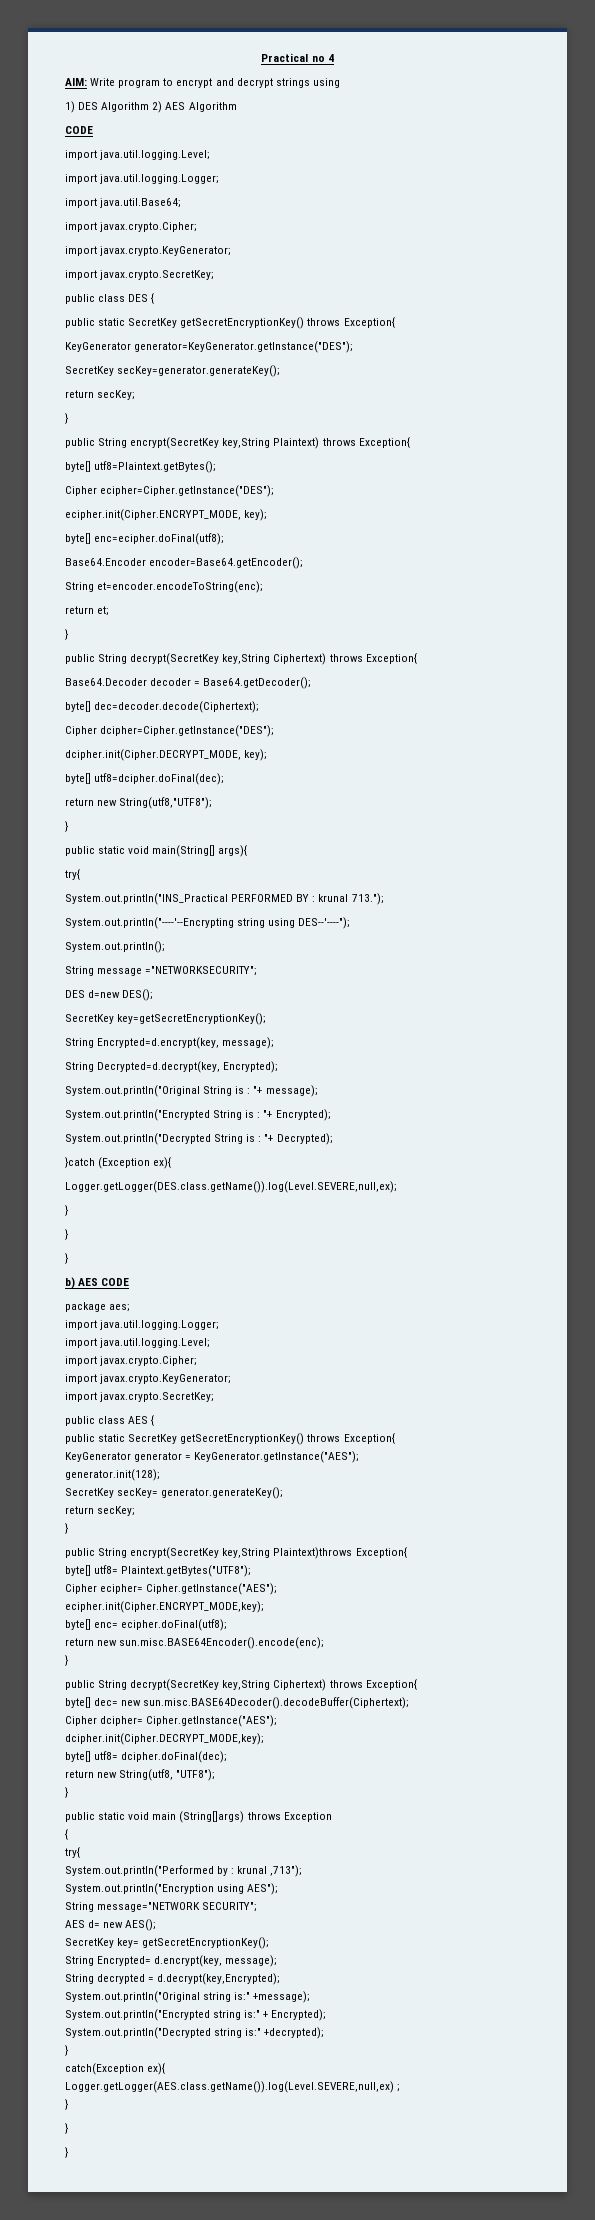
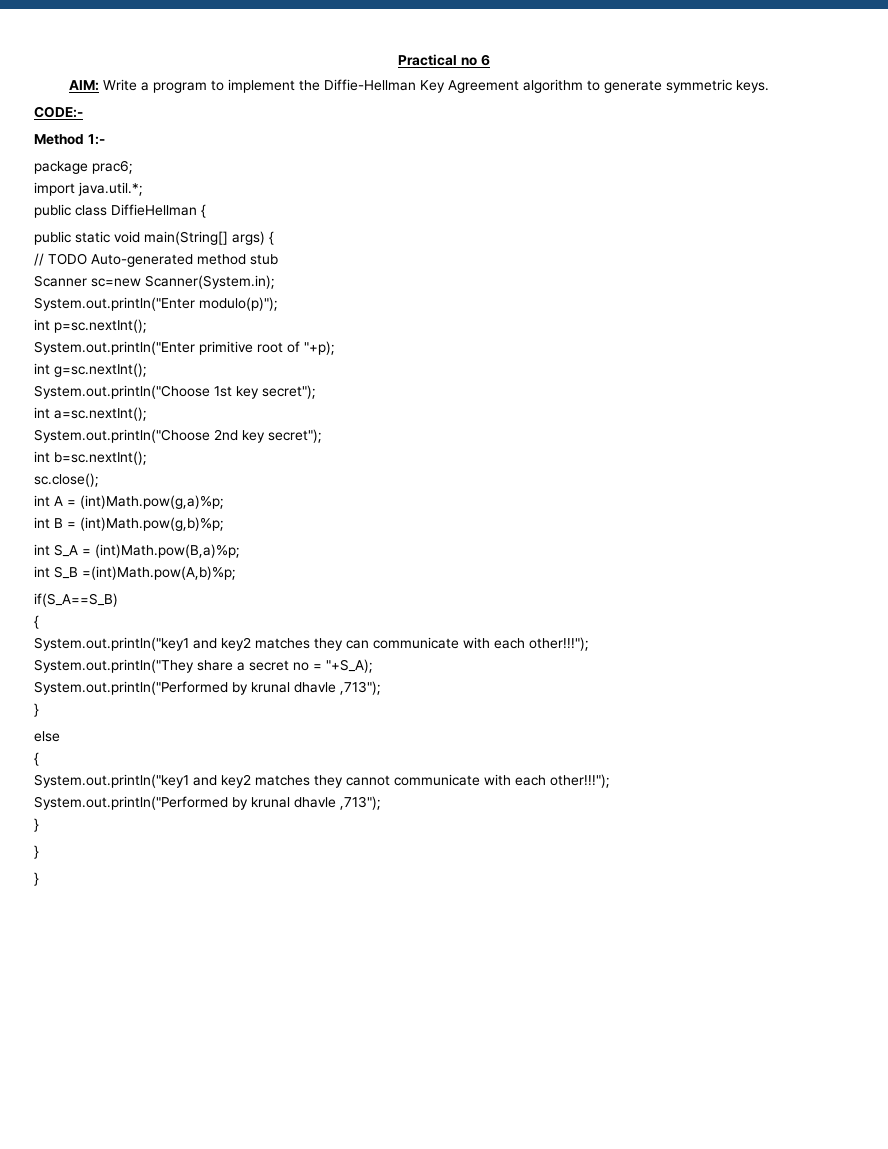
[327,54,334,62] 4 -> [481,54,490,66] 6
(116, 82) none -> [141,82,150,91] a
[176,78,340,88] [65,101,237,113] [65,126,93,134] [65,150,211,160] [65,174,220,184] [65,198,182,208] [65,222,198,232] [65,246,232,256] [65,270,215,280] [65,293,155,304] [65,317,395,329] [65,341,354,353] [65,365,281,377] [65,390,136,400] [65,413,68,424] [65,437,410,449] [65,461,217,473] [65,485,275,497] [65,509,268,521] [65,533,225,545] [65,557,304,569] [65,581,264,593] [65,606,110,616] [65,629,68,640] [65,653,417,665] [65,677,312,689] [65,701,260,713] [65,725,275,737] [65,749,268,761] [65,773,225,785] [65,797,213,809] [65,821,68,832] [65,845,248,857] [65,869,80,880] [65,893,384,905] [65,917,351,929] [65,941,165,953] [65,966,258,976] [65,989,154,1001] [65,1013,267,1025] [65,1037,275,1049] [65,1061,279,1073] [65,1085,318,1097] [65,1109,331,1121] [65,1133,333,1145] [65,1157,172,1169] [65,1181,397,1193] [65,1205,68,1216] [65,1229,68,1240] [65,1253,68,1264] [65,1277,130,1289] [65,1302,131,1312] [65,1320,220,1330] [65,1338,211,1348] [65,1356,198,1366] [65,1374,232,1384] [65,1392,215,1402] [65,1415,155,1426] [65,1433,395,1445] [65,1451,360,1463] [65,1469,160,1481] [65,1487,284,1499] [65,1506,136,1516] [65,1523,68,1534] [65,1547,407,1559] [65,1565,252,1577] [65,1583,278,1595] [65,1601,264,1613] [65,1619,228,1631] [65,1637,325,1649] [65,1655,68,1666] [65,1679,417,1691] [65,1697,410,1709] [65,1715,278,1727] [65,1733,264,1745] [65,1751,228,1763] [65,1769,216,1781] [65,1787,68,1798] [65,1811,332,1823] [65,1829,68,1840] [65,1847,80,1858] [65,1865,303,1877] [65,1883,279,1895] [65,1902,258,1912] [65,1919,157,1931] [65,1937,270,1949] [65,1955,278,1967] [65,1973,281,1985] [65,1991,311,2003] [65,2009,327,2021] [65,2027,325,2039] [65,2045,68,2056] [65,2063,166,2075] [65,2081,401,2093] encrypt and decrypt strings using // 1) DES Algorithm 2) AES Algorithm // CODE // import java.util.logging.Level; // import java.util.logging.Logger; // import java.util.Base64; // import javax.crypto.Cipher; // import javax.crypto.KeyGenerator; // import javax.crypto.SecretKey; // public class DES { // public static SecretKey getSecretEncryptionKey() throws Exception{ // KeyGenerator generator=KeyGenerator.getInstance("DES"); // SecretKey secKey=generator.generateKey(); // return secKey; // } // public String encrypt(SecretKey key,String Plaintext) throws Exception{ // byte[] utf8=Plaintext.getBytes(); // Cipher ecipher=Cipher.getInstance("DES"); // ecipher.init(Cipher.ENCRYPT_MODE, key); // byte[] enc=ecipher.doFinal(utf8); // Base64.Encoder encoder=Base64.getEncoder(); // String et=encoder.encodeToString(enc); // return et; // } // public String decrypt(SecretKey key,String Ciphertext) throws Exception{ // Base64.Decoder decoder = Base64.getDecoder(); // byte[] dec=decoder.decode(Ciphertext); // Cipher dcipher=Cipher.getInstance("DES"); // dcipher.init(Cipher.DECRYPT_MODE, key); // byte[] utf8=dcipher.doFinal(dec); // return new String(utf8,"UTF8"); // } // public static void main(String[] args){ // try{ // System.out.println("INS_Practical PERFORMED BY : krunal 713."); // System.out.println("----'--Encrypting string using DES--'----"); // System.out.println(); // String message ="NETWORKSECURITY"; // DES d=new DES(); // SecretKey key=getSecretEncryptionKey(); // String Encrypted=d.encrypt(key, message); // String Decrypted=d.decrypt(key, Encrypted); // System.out.println("Original String is : "+ message); // System.out.println("Encrypted String is : "+ Encrypted); // System.out.println("Decrypted String is : "+ Decrypted); // }catch (Exception ex){ // Logger.getLogger(DES.class.getName()).log(Level.SEVERE,null,ex); // } // } // } // b) AES CODE // package aes; // import java.util.logging.Logger; // import java.util.logging.Level; // import javax.crypto.Cipher; // import javax.crypto.KeyGenerator; // import javax.crypto.SecretKey; // public class AES { // public static SecretKey getSecretEncryptionKey() throws Exception{ // KeyGenerator generator = KeyGenerator.getInstance("AES"); // generator.init(128); // SecretKey secKey= generator.generateKey(); // return secKey; // } // public String encrypt(SecretKey key,String Plaintext)throws Exception{ // byte[] utf8= Plaintext.getBytes("UTF8"); // Cipher ecipher= Cipher.getInstance("AES"); // ecipher.init(Cipher.ENCRYPT_MODE,key); // byte[] enc= ecipher.doFinal(utf8); // return new sun.misc.BASE64Encoder().encode(enc); // } // public String decrypt(SecretKey key,String Ciphertext) throws Exception{ // byte[] dec= new sun.misc.BASE64Decoder().decodeBuffer(Ciphertext); // Cipher dcipher= Cipher.getInstance("AES"); // dcipher.init(Cipher.DECRYPT_MODE,key); // byte[] utf8= dcipher.doFinal(dec); // return new String(utf8, "UTF8"); // } // public static void main (String[]args) throws Exception // { // try{ // System.out.println("Performed by : krunal ,713"); // System.out.println("Encryption using AES"); // String message="NETWORK SECURITY"; // AES d= new AES(); // SecretKey key= getSecretEncryptionKey(); // String Encrypted= d.encrypt(key, message); // String decrypted = d.decrypt(key,Encrypted); // System.out.println("Original string is:" +message); // System.out.println("Encrypted string is:" + Encrypted); // System.out.println("Decrypted string is:" +decrypted); // } // catch(Exception ex){ // Logger.getLogger(AES.class.getName()).log(Level.SEVERE,null,ex) ; -> [228,79,770,93] [34,106,83,118] [34,134,105,145] [34,160,133,174] [34,182,143,196] [34,204,206,218] [34,231,274,245] [34,253,278,267] [34,275,275,289] [34,297,278,311] [34,319,147,333] [34,341,335,355] [34,363,147,377] [34,385,316,399] [34,407,147,421] [34,429,322,443] [34,451,147,465] [34,473,99,487] [34,495,224,509] [34,517,224,531] [34,544,240,558] [34,566,236,580] [34,593,118,607] [34,615,39,629] [34,637,589,651] [34,659,373,673] [34,681,381,695] [34,703,39,717] [34,731,60,742] [34,752,39,766] [34,774,610,788] [34,796,381,810] implement the Diffie-Hellman Key Agreement algorithm to generate symmetric keys. // CODE:- // Method 1:- // package prac6; // import java.util.*; // public class DiffieHellman { // public static void main(String[] args) { // // TODO Auto-generated method stub // Scanner sc=new Scanner(System.in); // System.out.println("Enter modulo(p)"); // int p=sc.nextInt(); // System.out.println("Enter primitive root of "+p); // int g=sc.nextInt(); // System.out.println("Choose 1st key secret"); // int a=sc.nextInt(); // System.out.println("Choose 2nd key secret"); // int b=sc.nextInt(); // sc.close(); // int A = (int)Math.pow(g,a)%p; // int B = (int)Math.pow(g,b)%p; // int S_A = (int)Math.pow(B,a)%p; // int S_B =(int)Math.pow(A,b)%p; // if(S_A==S_B) // { // System.out.println("key1 and key2 matches they can communicate with each other!!!"); // System.out.println("They share a secret no = "+S_A); // System.out.println("Performed by krunal dhavle ,713"); // } // else // { // System.out.println("key1 and key2 matches they cannot communicate with each other!!!"); // System.out.println("Performed by krunal dhavle ,713");

